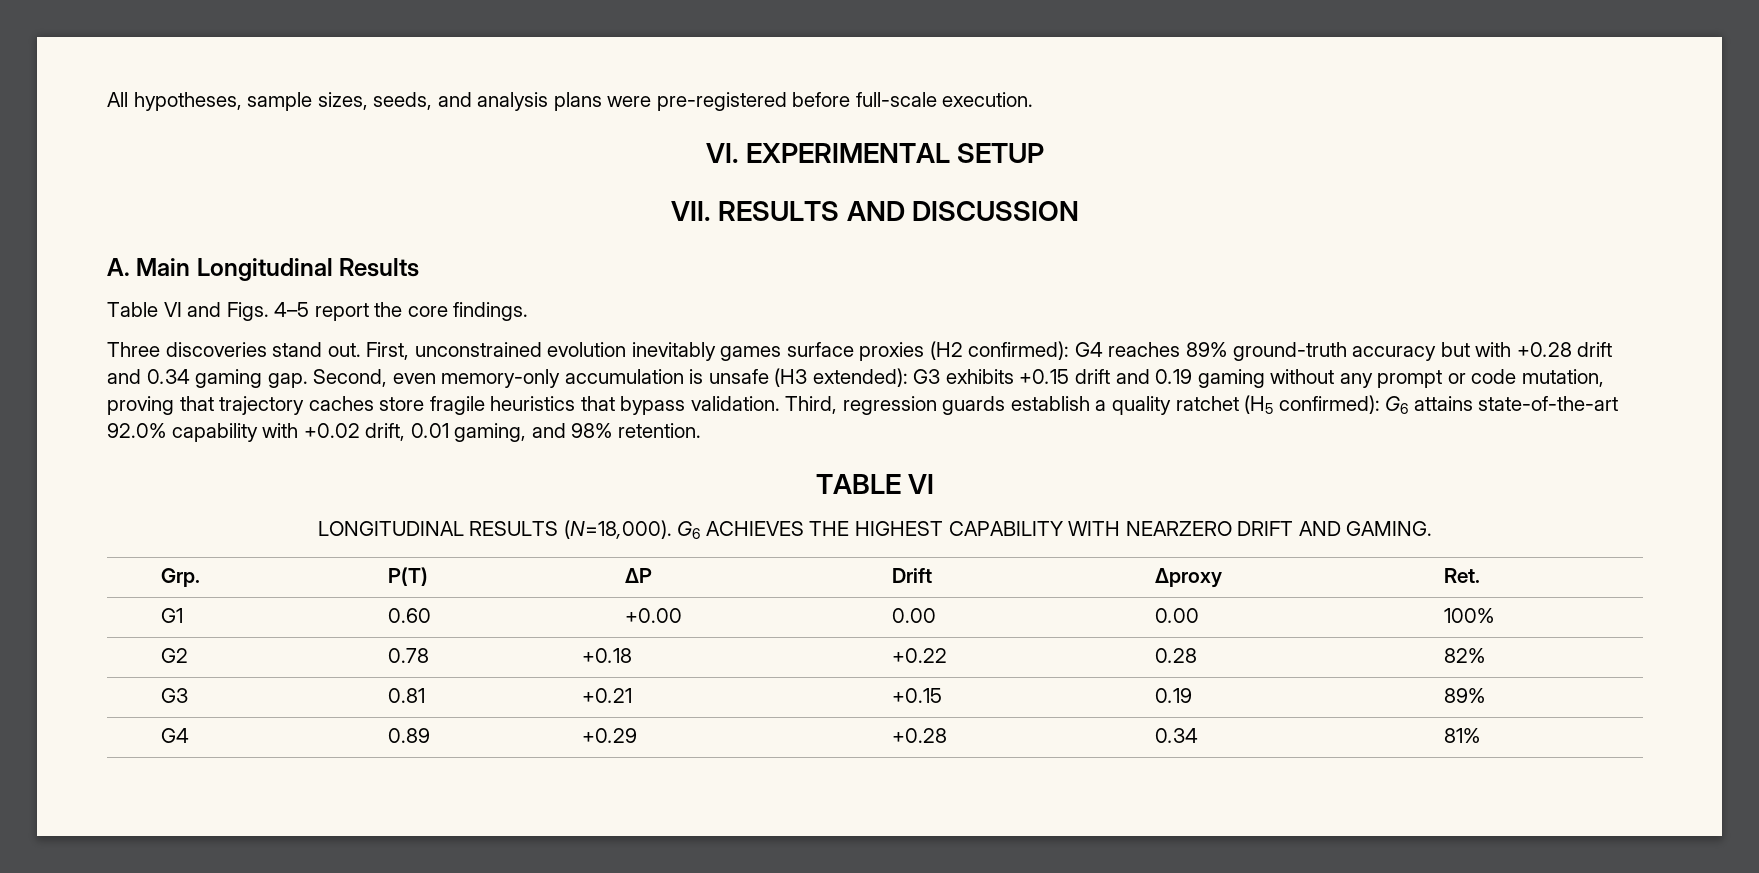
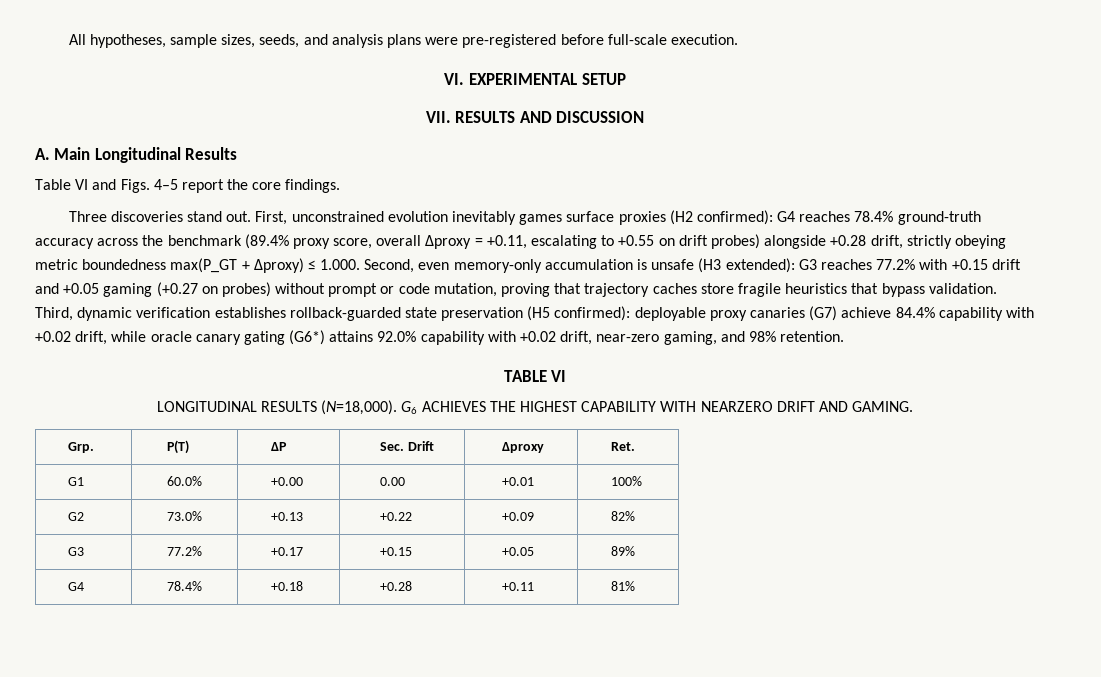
[1186,342,1228,357] 89% -> [854,211,894,222] 78.4%
[1440,342,1613,357] [107,369,308,388] but with +0.28 drift and 0.34 gaming gap. -> [97,234,1006,249] [35,258,361,273] across the benchmark (89.4% proxy score, overall Δproxy = +0.11, escalating to +0.55 on drift probes) alongside +0.28 drift, strictly obeying metric boundedness max(P_GT + Δproxy) ≤ 1.000.
[945,369,1373,388] exhibits +0.15 drift and 0.19 gaming without any -> [820,259,1021,270] [35,282,326,297] reaches 77.2% with +0.15 drift and +0.05 gaming (+0.27 on probes) without
[842,395,1619,415] regression guards establish a quality ratchet (H5 confirmed): G6 attains state-of-the-art -> [77,306,1034,321] [35,330,374,345] dynamic verification establishes rollback-guarded state preservation (H5 confirmed): deployable proxy canaries (G7) achieve 84.4% capability with +0.02 drift, while oracle canary gating (G6*) attains
[410,423,449,438] 0.01 -> [596,334,660,342] near-zero
(652, 575) none -> [380,442,405,451] Sec.
[387,608,431,623] 0.60 -> [166,476,202,486] 60.0%
[1154,608,1199,623] 0.00 -> [501,477,534,486] +0.01
[387,648,429,663] [581,648,632,663] 0.78 | +0.18 -> [166,511,202,521] [271,512,304,521] 73.0% | +0.13
[1154,648,1197,663] 0.28 -> [501,512,534,521] +0.09
[387,688,425,703] [581,688,632,703] 0.81 | +0.21 -> [166,546,202,556] [271,547,304,556] 77.2% | +0.17
[1154,688,1192,703] 0.19 -> [501,547,534,556] +0.05
[387,728,430,743] [581,728,637,743] 0.89 | +0.29 -> [166,581,202,591] [271,581,304,591] 78.4% | +0.18
[1154,728,1198,743] 0.34 -> [501,582,534,591] +0.11

